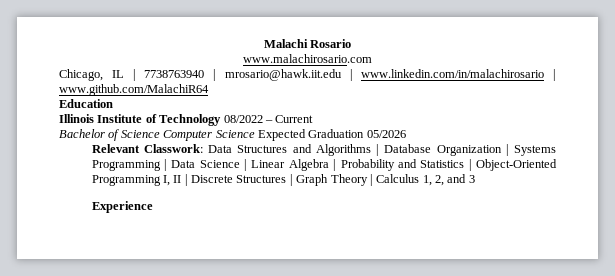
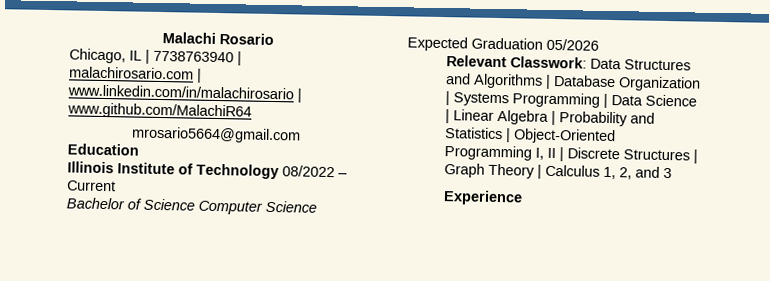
[243,54,372,63] // www.malachirosario.com -> (274, 39) none
[224,69,342,81] mrosario@hawk.iit.edu -> [69,66,194,80] malachirosario.com
(209, 90) none -> [131,126,301,144] // mrosario5664@gmail.com

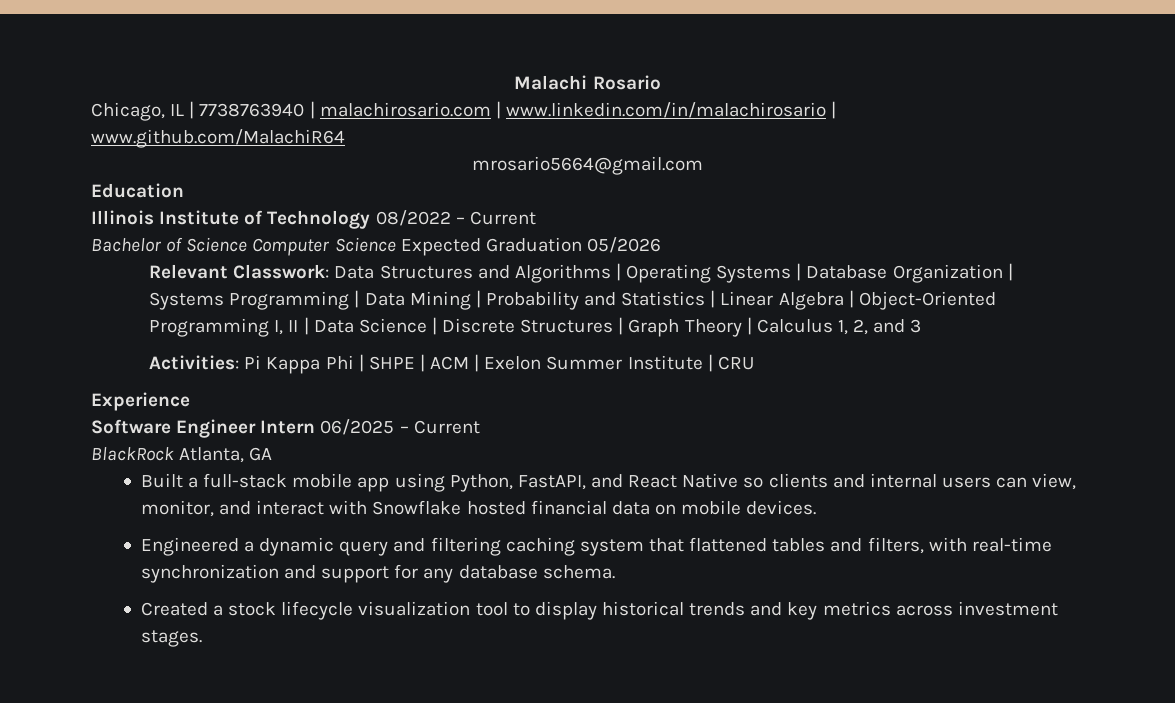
(552, 81) none -> [626,263,802,283] Operating Systems |
[645,94,698,107] [445,109,550,125] Science | Linear Algebra -> [409,291,471,310] Mining
(512, 135) none -> [720,290,854,310] Linear Algebra |
(565, 154) none -> [313,317,437,335] Data Science |
[443,190,524,206] Experience -> [149,354,754,374] [91,392,190,411] [91,419,480,438] [91,447,273,463] [140,473,1077,492] [140,500,817,517] [140,537,1052,556] [140,564,615,583] [140,601,1058,620] [140,630,202,647] Activities: Pi Kappa Phi | SHPE | ACM | Exelon Summer Institute | CRU // Experience // Software Engineer Intern 06/2025 – Current // BlackRock Atlanta, GA // Built a full-stack mobile app using Python, FastAPI, and React Native so clients and internal users can view, monitor, and interact with Snowflake hosted financial data on mobile devices. // Engineered a dynamic query and filtering caching system that flattened tables and filters, with real-time synchronization and support for any database schema. // Created a stock lifecycle visualization tool to display historical trends and key metrics across investment stages.

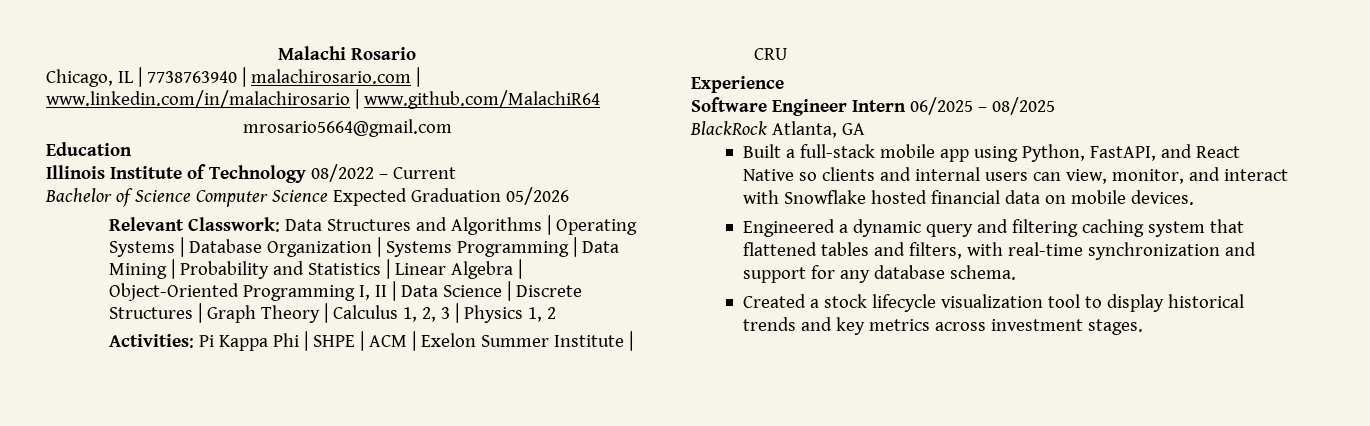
[873,319,906,333] and -> (437, 314) none
(922, 326) none -> [455,303,557,323] | Physics 1, 2
[413,420,480,434] Current -> [991,97,1055,115] 08/2025

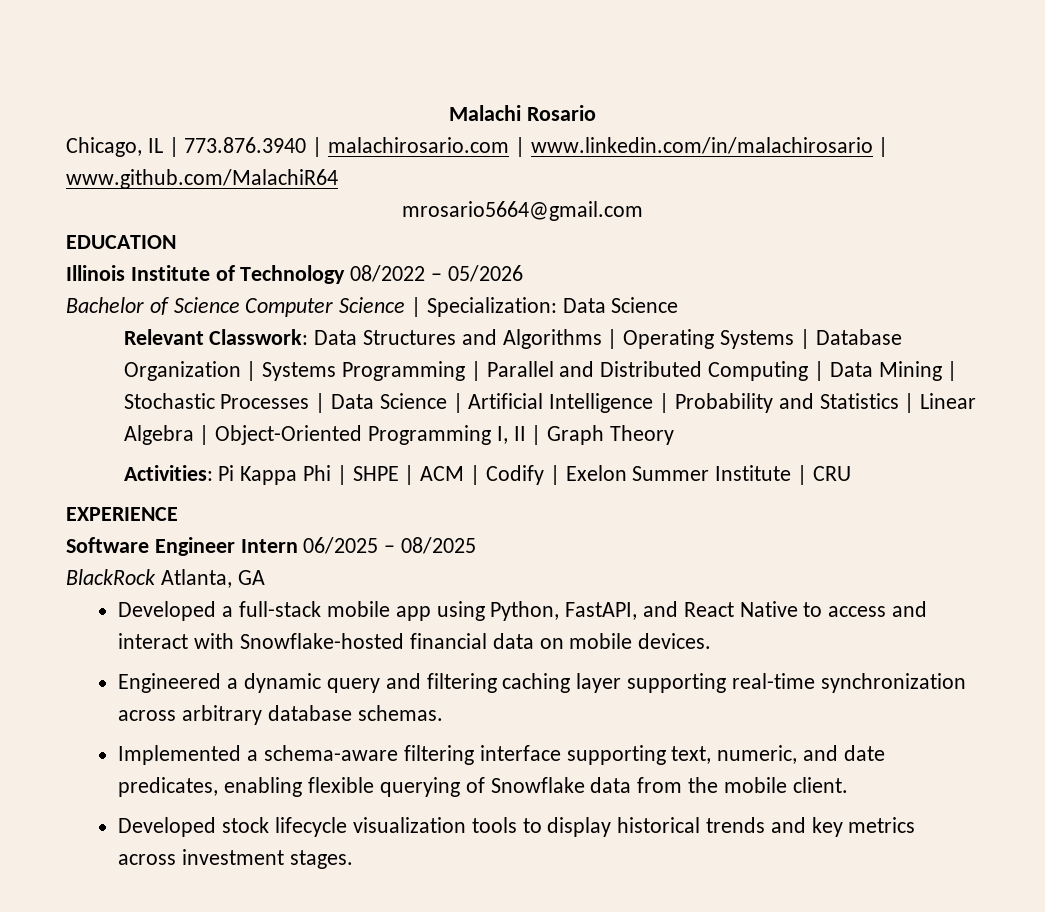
[146,71,237,83] 7738763940 -> [184,137,307,153] 773.876.3940
[46,142,132,156] Education -> [66,235,176,249] EDUCATION
[392,167,456,179] Current -> [447,265,523,282] 05/2026
[332,187,569,206] Expected Graduation 05/2026 -> [411,297,679,317] | Specialization: Data Science
[582,241,620,253] [109,263,168,279] Data Mining -> [486,361,958,381] [123,393,654,413] Parallel and Distributed Computing | Data Mining | Stochastic Processes | Data Science | Artificial Intelligence
[401,281,583,301] [109,303,557,323] Data Science | Discrete Structures | Graph Theory | Calculus 1, 2, 3 | Physics 1, 2 -> [547,425,675,445] Graph Theory
(417, 341) none -> [485,465,560,485] Codify |
[691,76,784,93] Experience -> [66,507,178,521] EXPERIENCE
[742,144,781,158] Built -> [118,601,217,621] Developed
[798,167,1184,184] so clients and internal users can view, monitor, -> [803,602,887,617] to access
[783,190,927,204] Snowflake hosted -> [240,633,405,649] Snowflake-hosted
[1147,219,1244,237] [742,242,1256,260] [742,265,1016,283] [742,294,819,308] system that flattened tables and filters, with real-time synchronization and support for any database schema. // Created a -> [576,673,966,693] [118,705,443,725] [118,745,885,765] [118,777,848,797] [118,817,217,837] layer supporting real-time synchronization across arbitrary database schemas. // Implemented a schema-aware filtering interface supporting text, numeric, and date predicates, enabling flexible querying of Snowflake data from the mobile client. // Developed
[1047,294,1080,308] tool -> [471,817,517,833] tools

